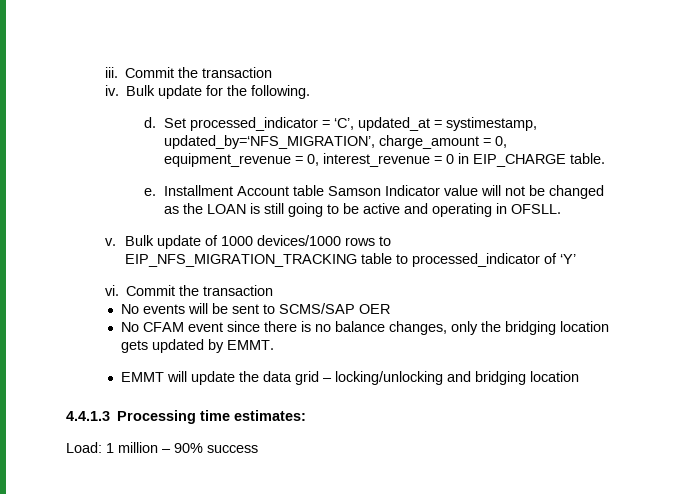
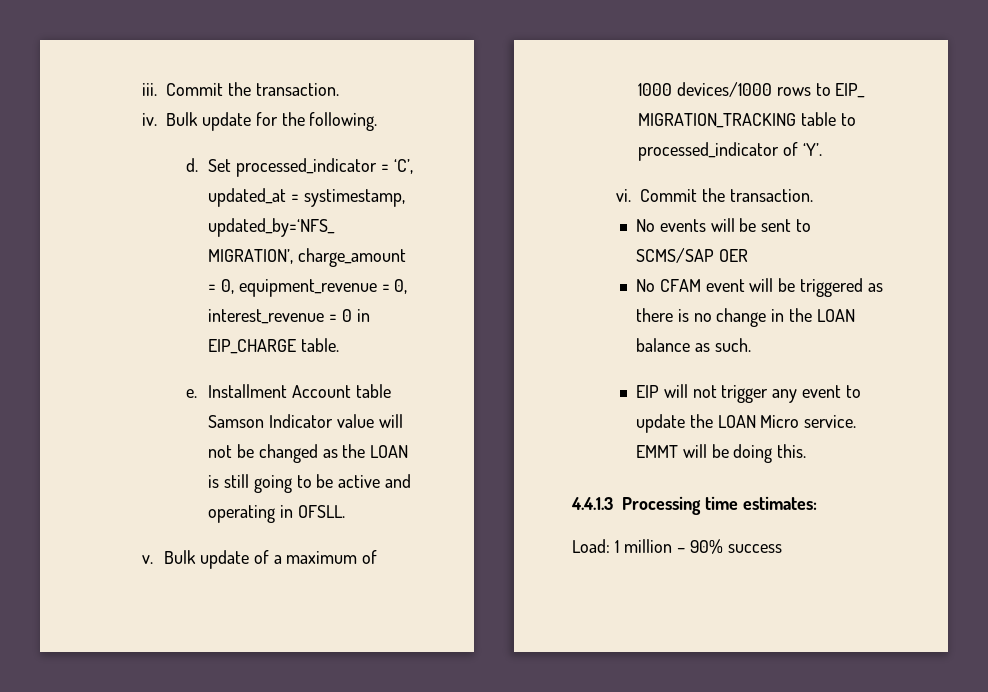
[202,67,273,78] transaction -> [255,83,339,96] transaction.
(218, 240) none -> [273,550,378,564] a maximum of
[124,254,357,267] EIP_NFS_MIGRATION_TRACKING -> [835,83,866,98] [637,113,796,128] EIP_ MIGRATION_TRACKING
[559,254,576,264] ‘Y’ -> [802,143,822,156] ‘Y’.
[203,285,274,296] transaction -> [729,189,813,202] transaction.
[227,321,610,335] [121,339,275,353] [121,371,580,385] since there is no balance changes, only the bridging location gets updated by EMMT. // EMMT will update the data grid – locking/unlocking and bridging location -> [749,278,883,297] [635,308,855,327] [635,338,751,352] [635,384,861,403] [635,414,857,433] [635,444,807,463] will be triggered as there is no change in the LOAN balance as such. // EIP will not trigger any event to update the LOAN Micro service. EMMT will be doing this.

